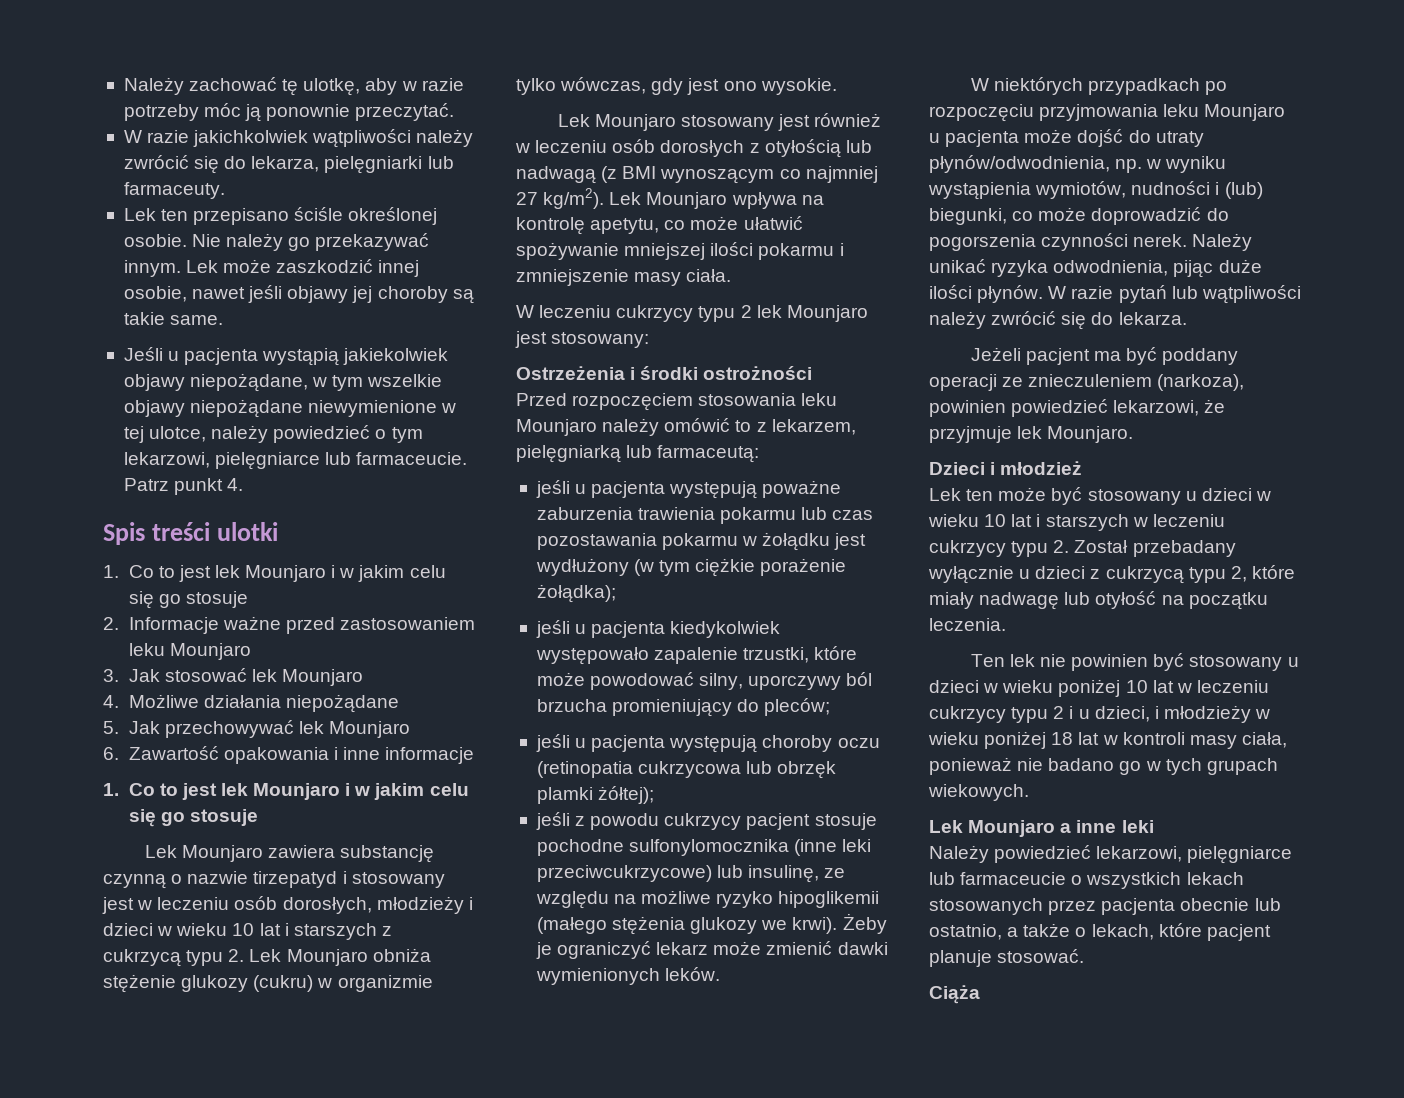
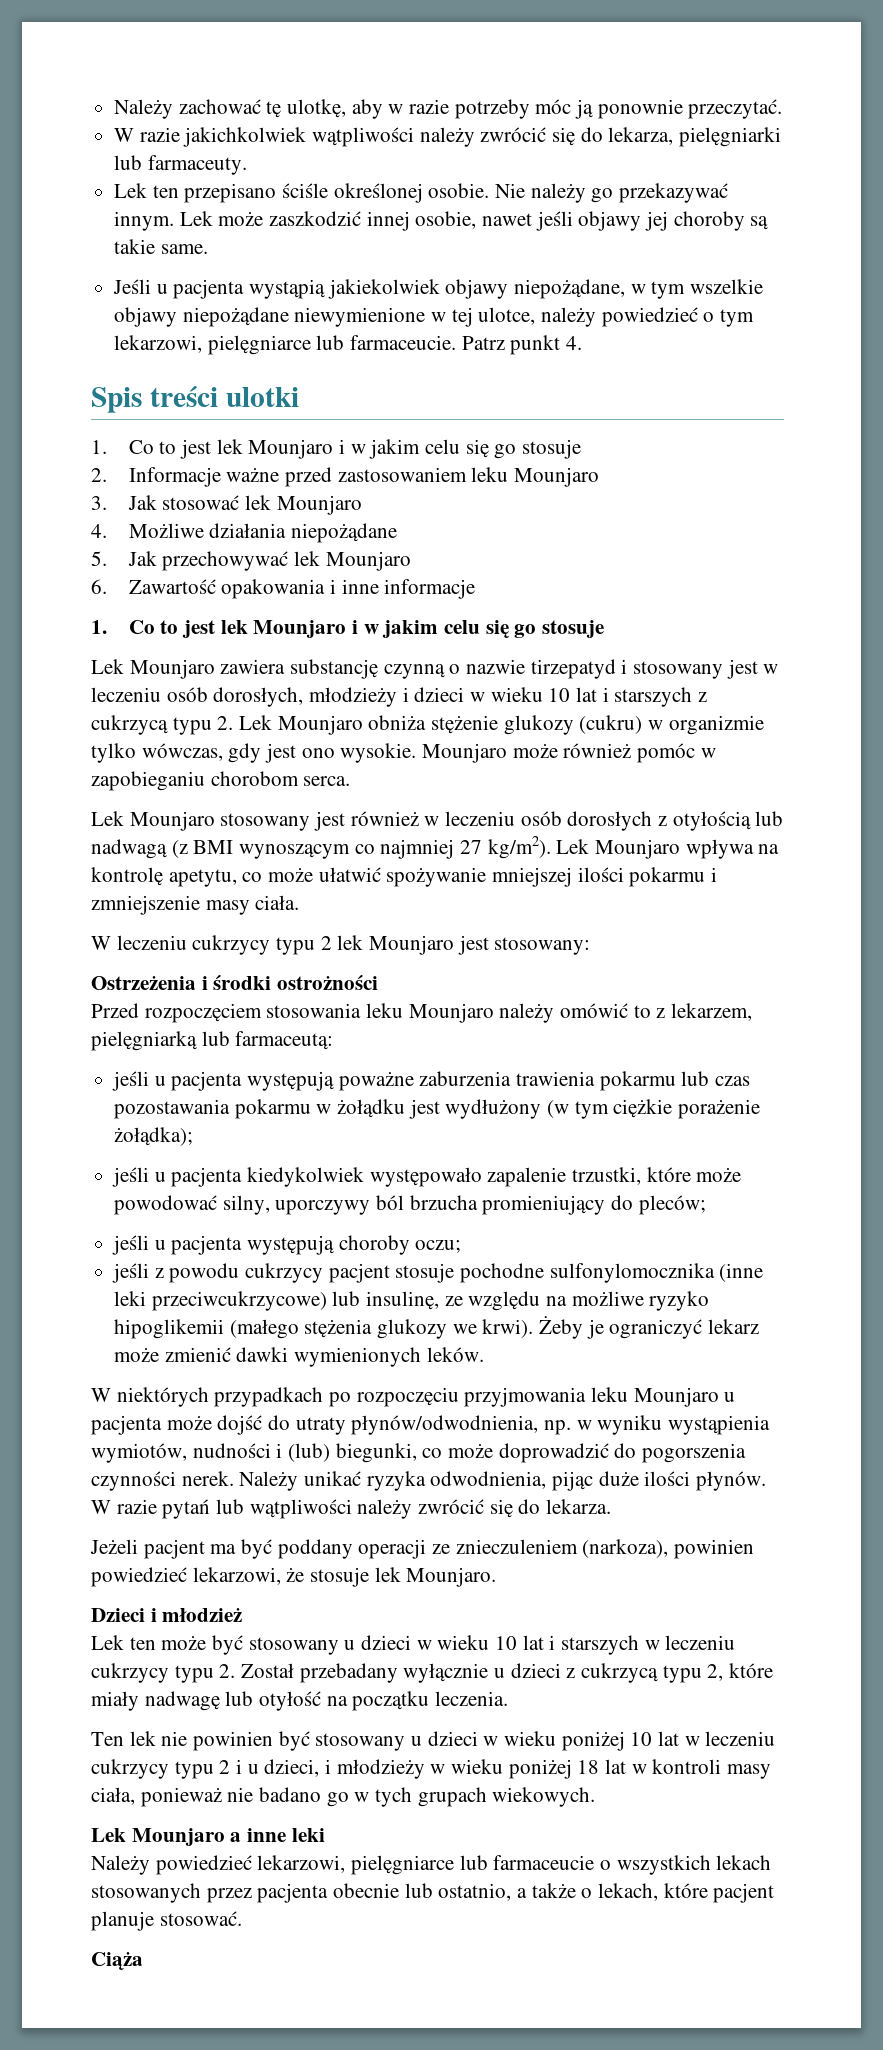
(837, 86) none -> [422,743,716,763] [91,771,351,791] Mounjaro może również pomóc w zapobieganiu chorobom serca.
[837,738,880,748] [536,761,837,779] [536,786,655,804] oczu (retinopatia cukrzycowa lub obrzęk plamki żółtej); -> [415,1240,462,1253] oczu;
[929,426,1012,443] przyjmuje -> [310,1567,370,1587] stosuje

